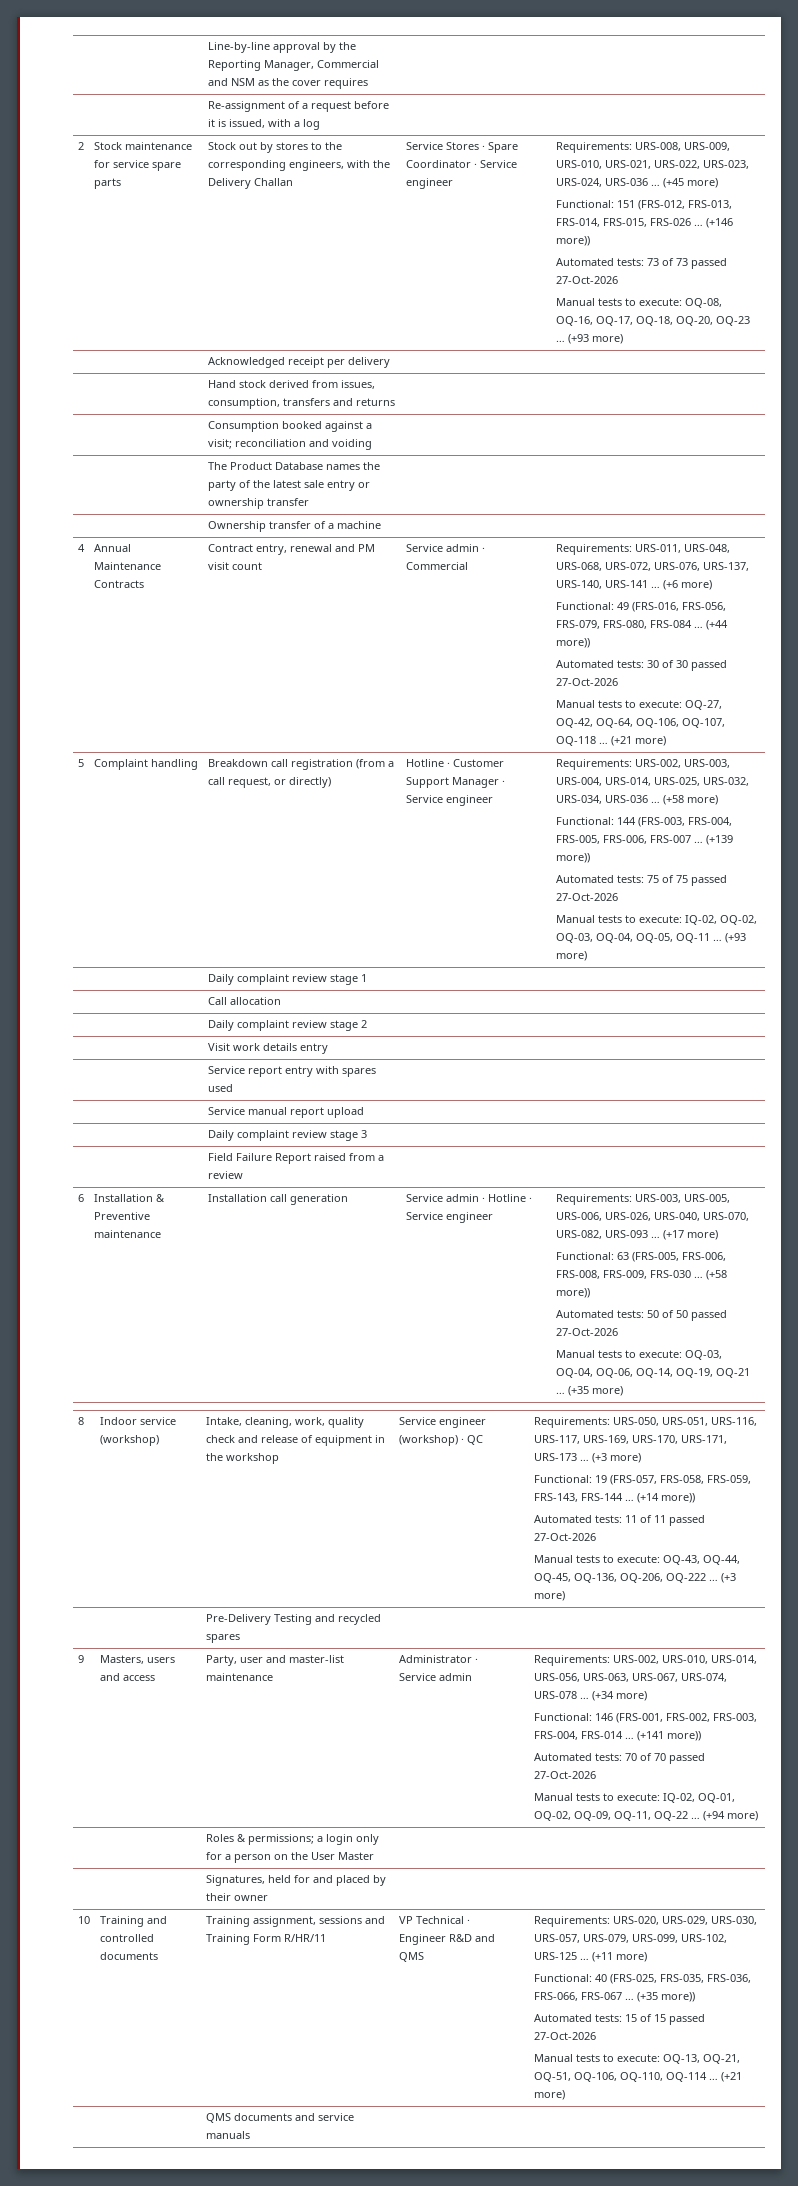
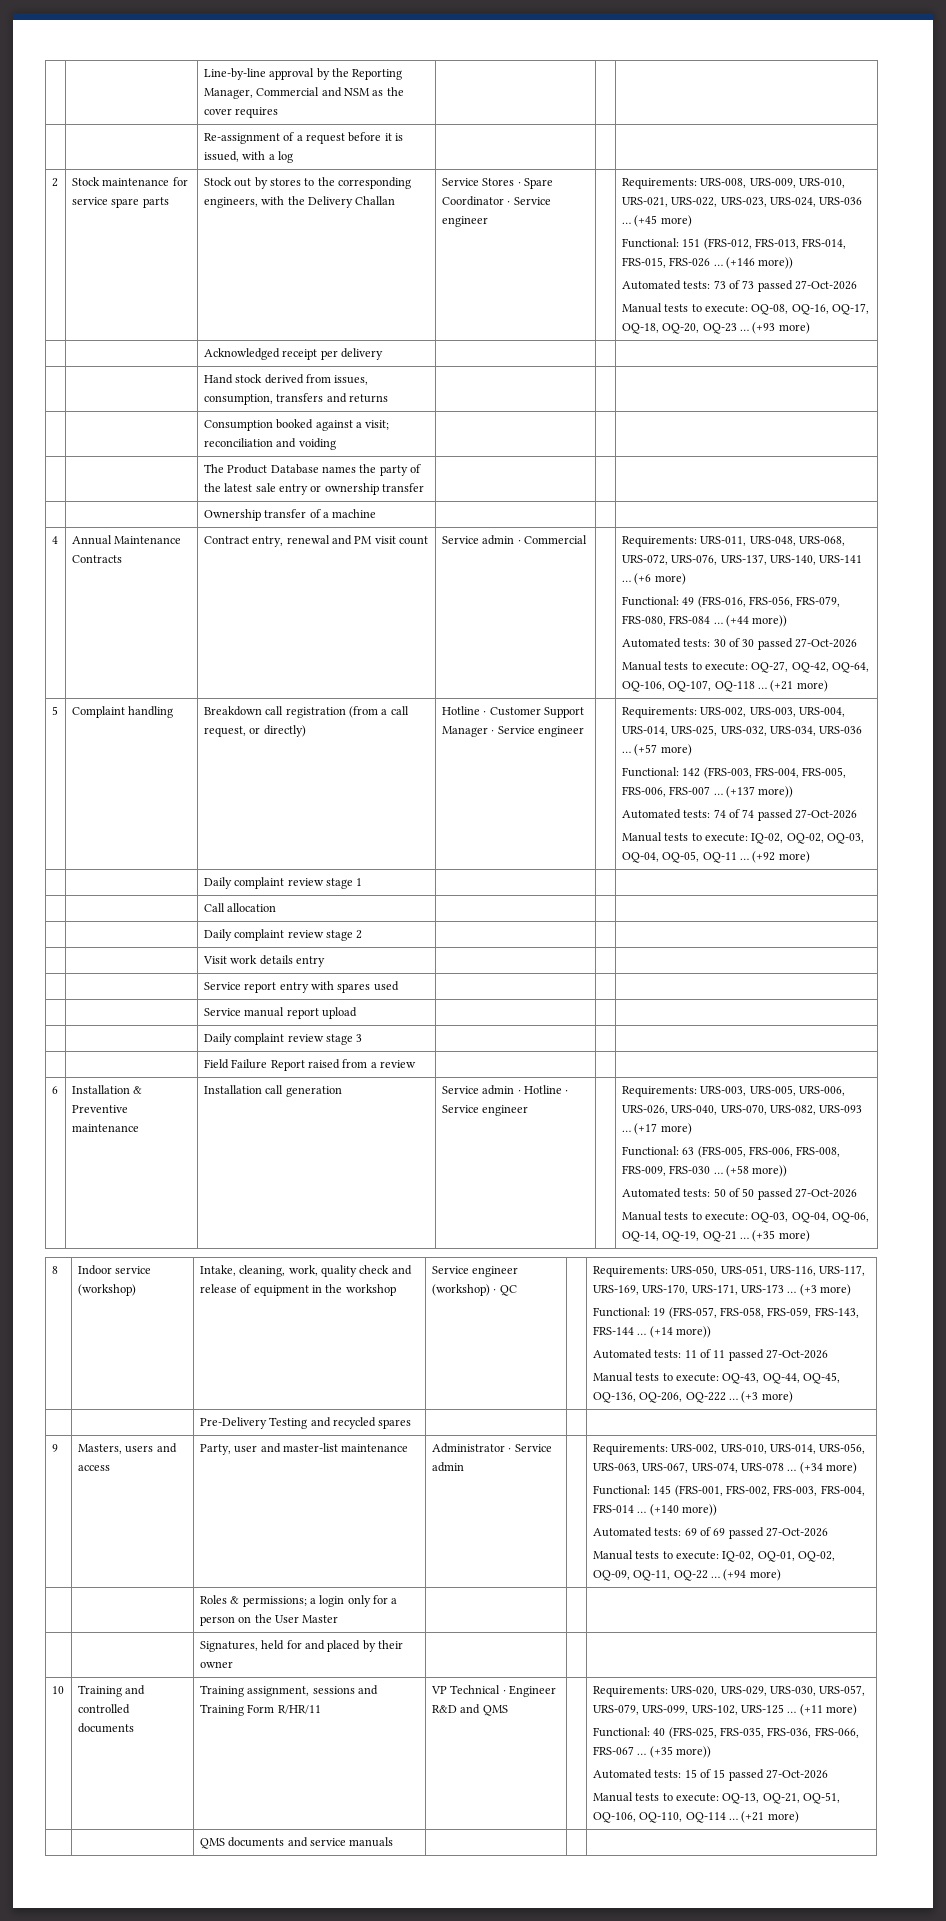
[662,795,718,805] [555,817,636,825] (+58 more) // Functional: 144 -> [634,744,692,756] [621,767,701,777] (+57 more) // Functional: 142
[705,835,733,845] [555,853,590,863] [555,875,688,883] (+139 more)) // Automated tests: 75 of 75 -> [725,786,794,798] [621,809,755,819] (+137 more)) // Automated tests: 74 of 74
[724,933,746,943] (+93 -> [752,851,776,863] (+92
[594,1713,613,1721] 146 -> [653,1485,672,1494] 145
[636,1731,701,1741] [533,1753,666,1761] (+141 more)) // Automated tests: 70 of 70 -> [649,1504,717,1516] [592,1527,726,1537] (+140 more)) // Automated tests: 69 of 69

